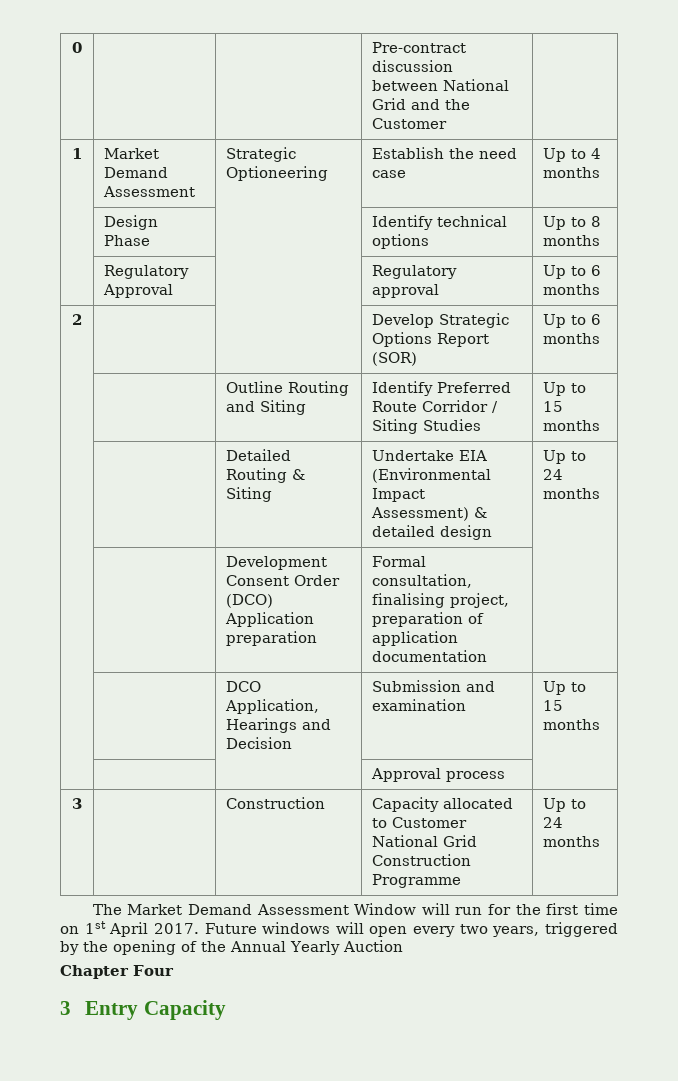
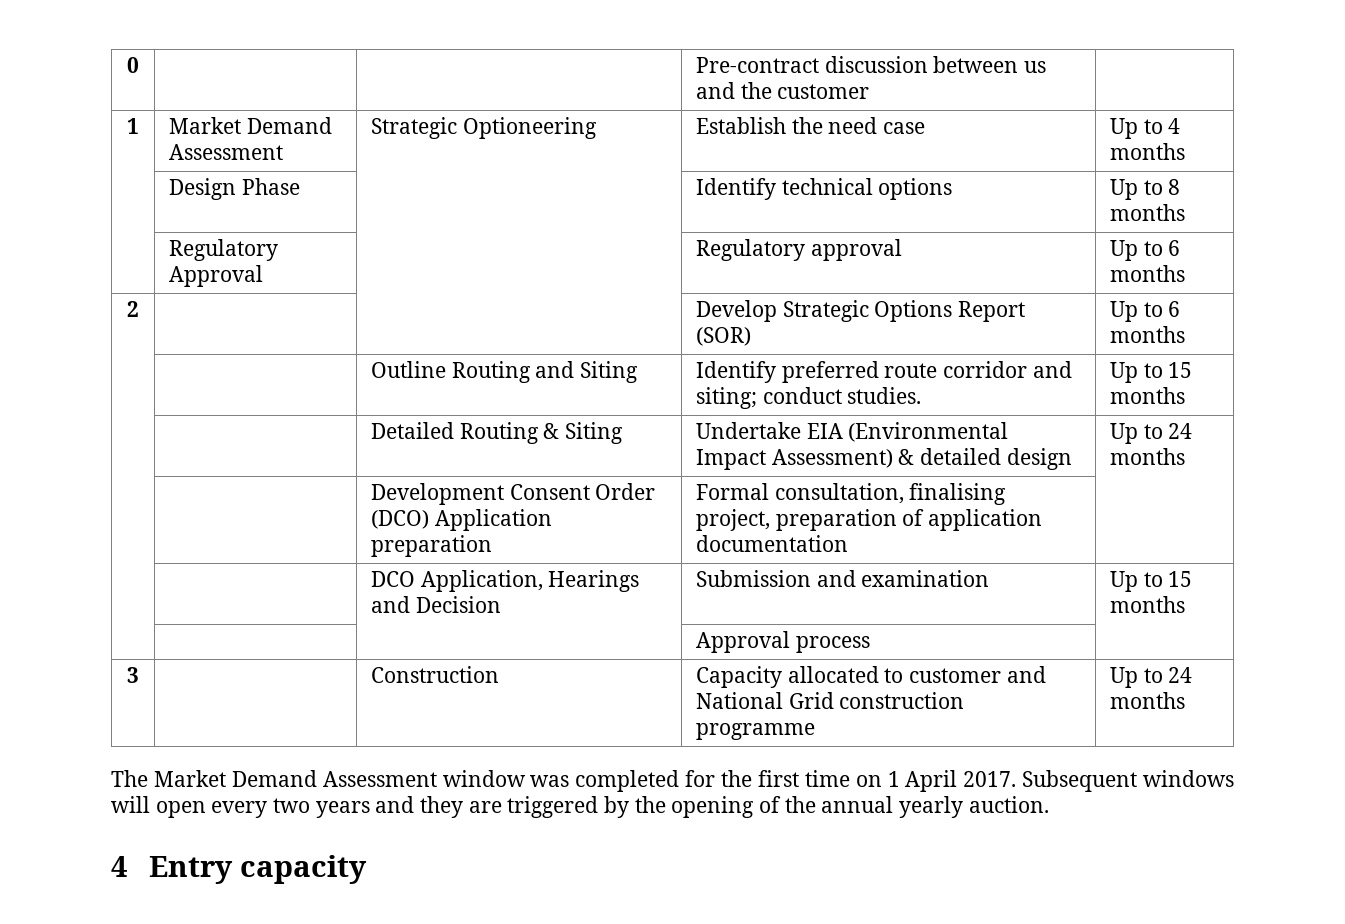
[443,79,510,91] [372,98,407,110] National Grid -> [1024,61,1047,73] us
[372,118,448,129] Customer -> [777,84,870,99] customer
[437,382,512,393] [372,400,499,413] [372,419,482,434] Preferred Route Corridor / Siting Studies -> [781,361,1072,383] [696,387,922,409] preferred route corridor and siting; conduct studies.
[392,817,468,828] [372,835,478,847] [372,854,472,866] [372,874,462,888] Customer National Grid Construction Programme -> [909,666,1046,683] [696,692,965,709] [696,723,816,740] customer and National Grid construction programme
[354,903,483,915] Window will run -> [442,770,680,792] window was completed
[84,921,106,934] 1st -> [887,771,900,787] 1
[204,923,257,934] Future -> [1022,770,1138,792] Subsequent
[492,926,540,937] years, -> [315,796,502,818] years and they are
[230,940,403,955] [60,965,174,979] [60,1000,226,1020] Annual Yearly Auction // Chapter Four // 3 Entry Capacity -> [821,796,1049,818] [111,855,367,884] annual yearly auction. // 4 Entry capacity

